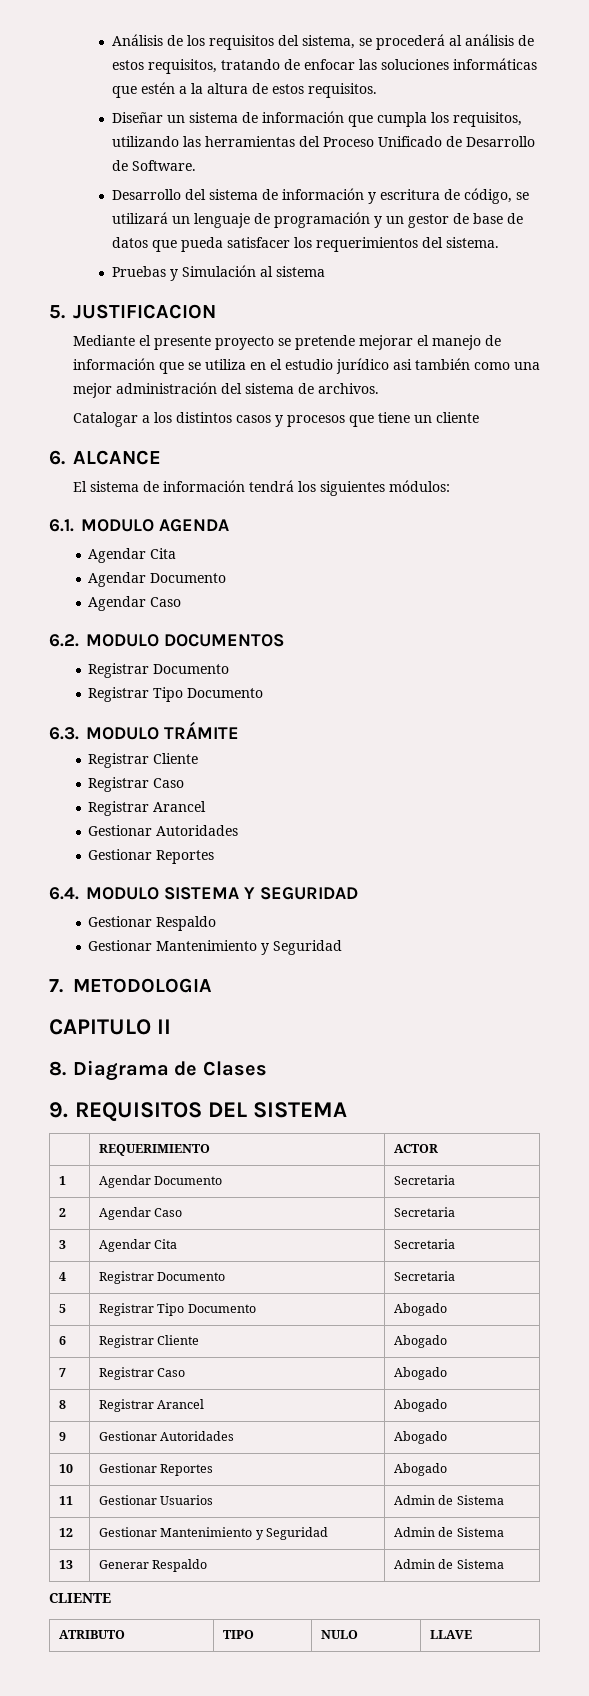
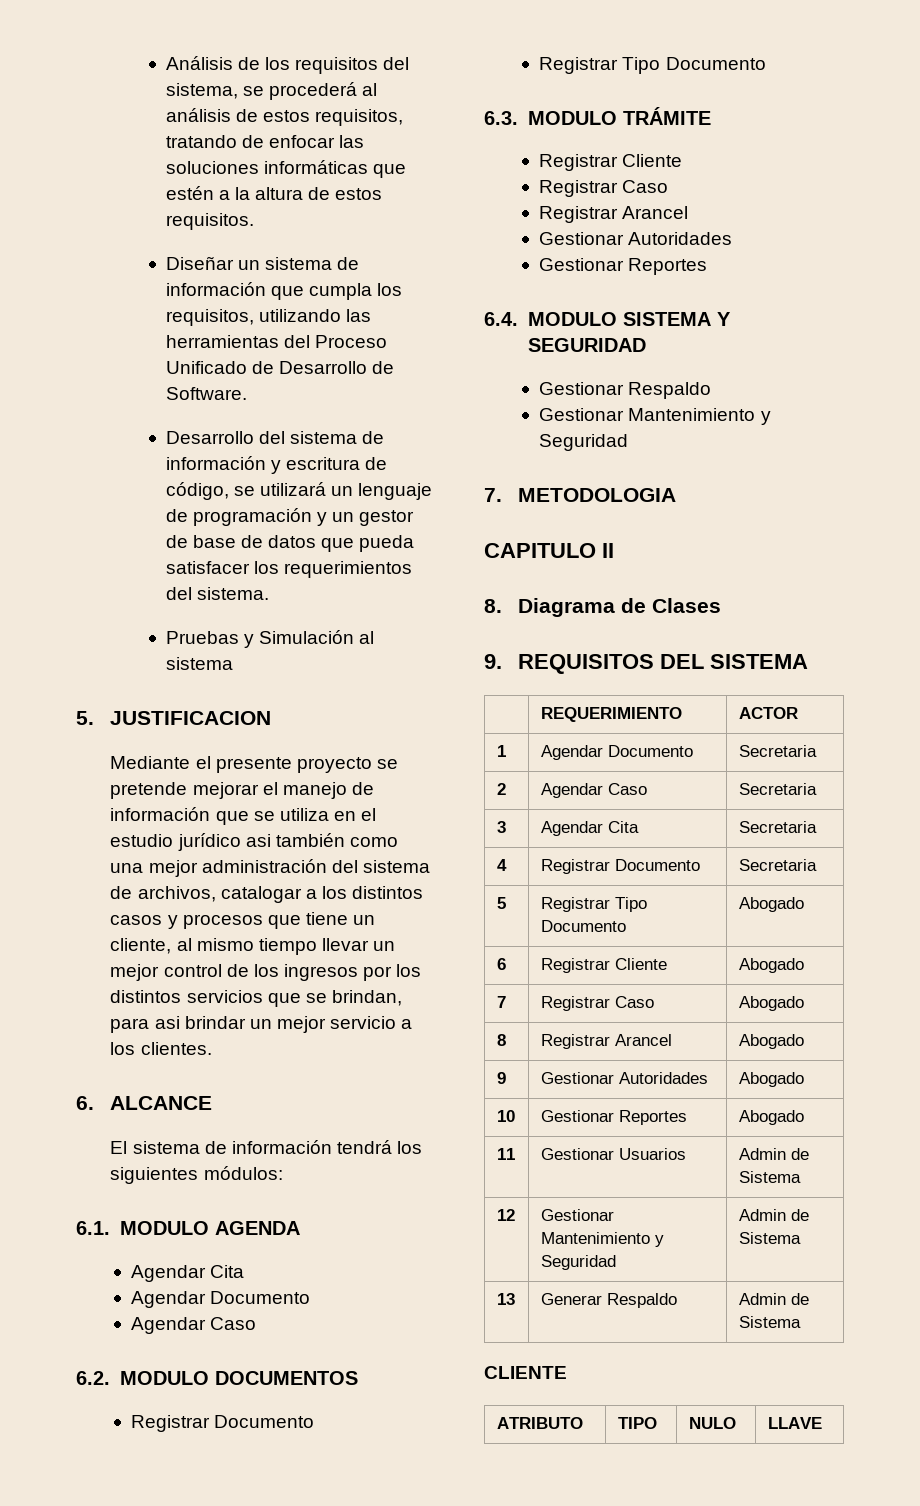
[317,383,379,394] [72,412,138,427] archivos. // Catalogar -> [137,886,302,903] archivos, catalogar
[435,412,479,423] cliente -> [110,938,396,955] [110,964,422,981] [110,990,402,1007] [110,1016,413,1033] [110,1042,212,1055] cliente, al mismo tiempo llevar un mejor control de los ingresos por los distintos servicios que se brindan, para asi brindar un mejor servicio a los clientes.

